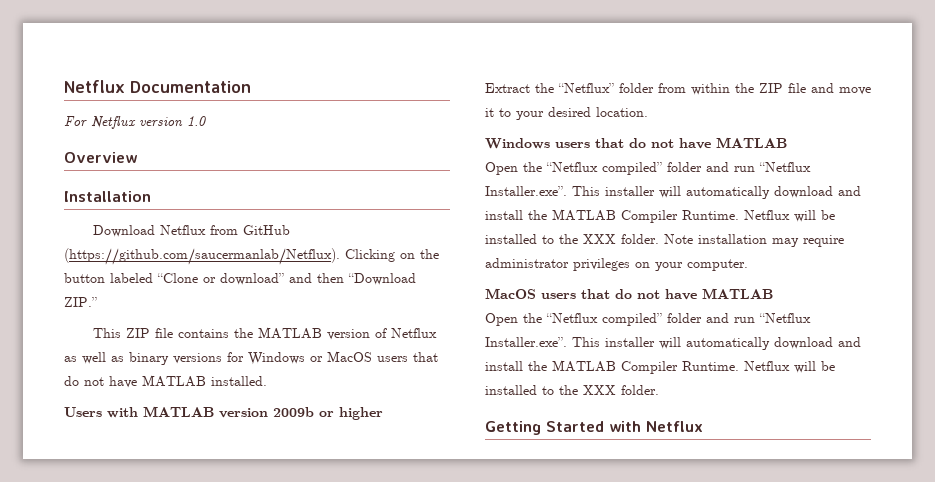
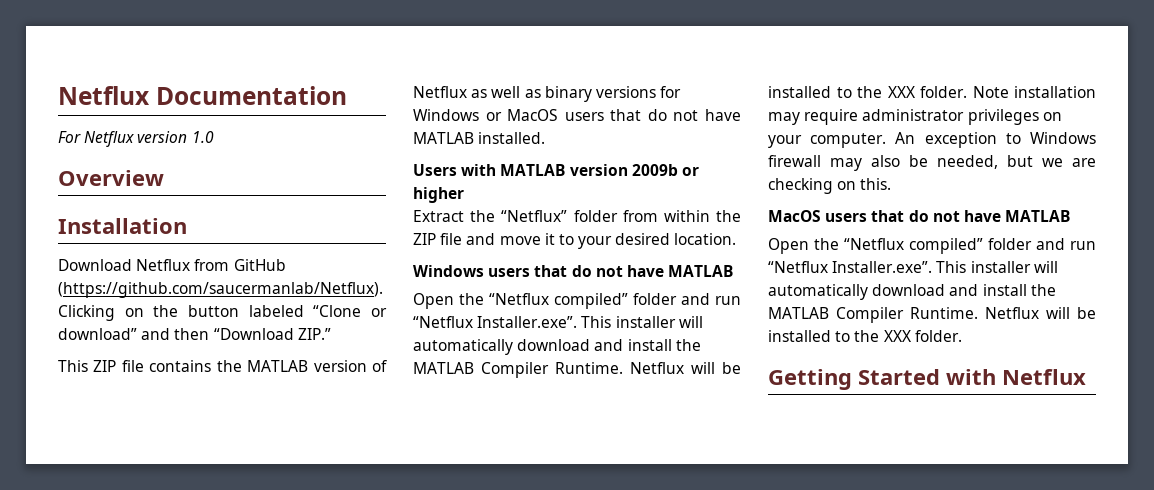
(748, 265) none -> [895,132,1096,148] [768,155,1096,171] [768,178,892,194] An exception to Windows firewall may also be needed, but we are checking on this.

